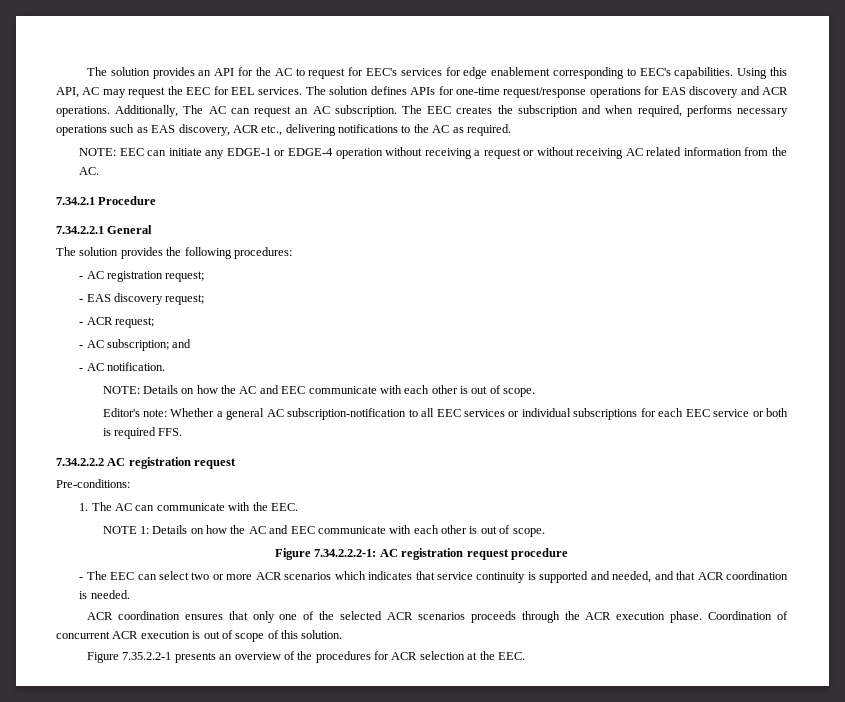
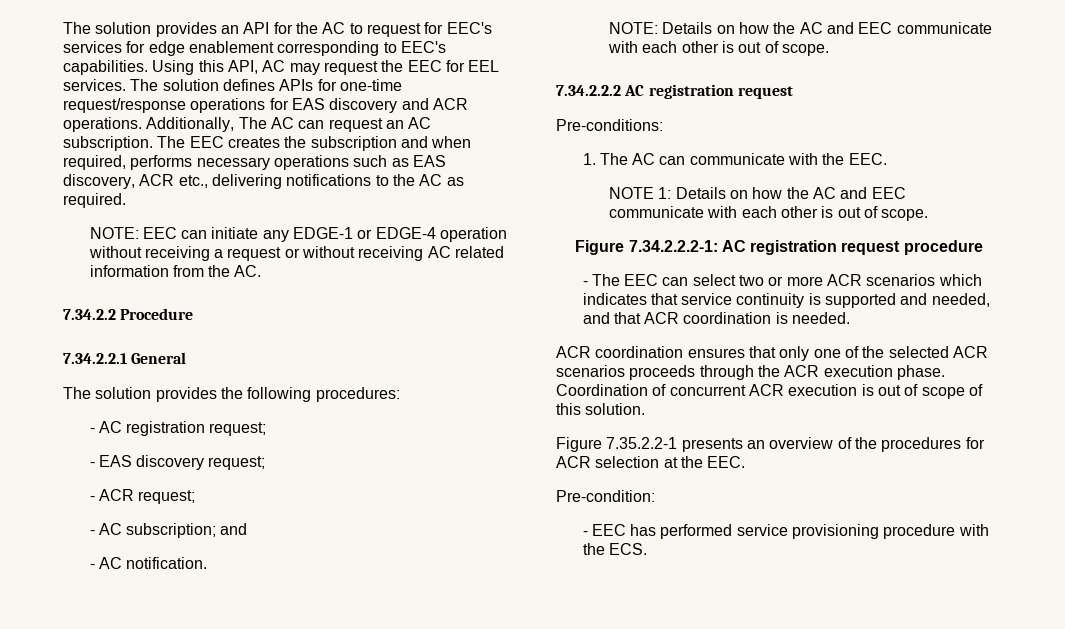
[56,197,95,205] 7.34.2.1 -> [63,309,116,320] 7.34.2.2
[102,408,788,420] [102,427,183,439] // Editor's note: Whether a general AC subscription-notification to all EEC services or individual subscriptions for each EEC service or both is required FFS. -> (829, 50) none
(525, 656) none -> [556,490,655,502] [582,524,989,539] [582,543,647,555] // Pre-condition: // - EEC has performed service provisioning procedure with the ECS.

